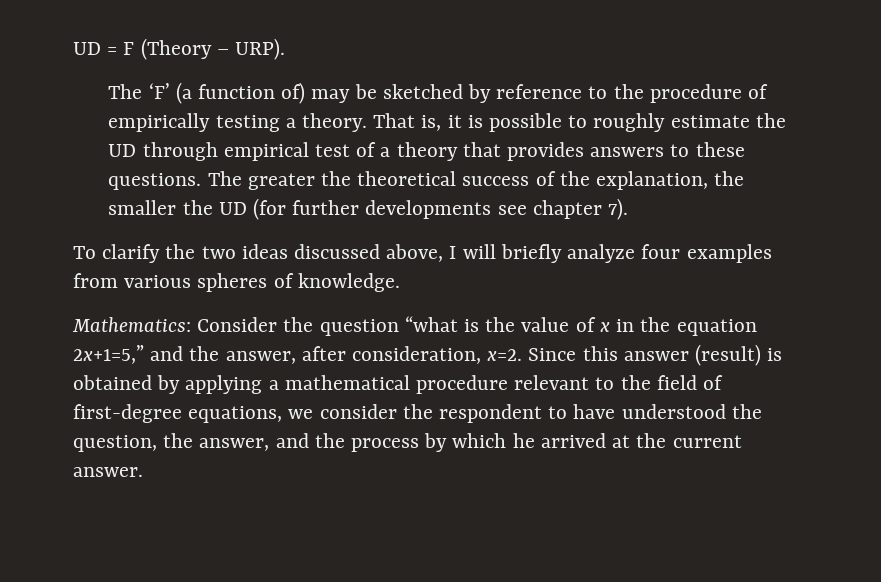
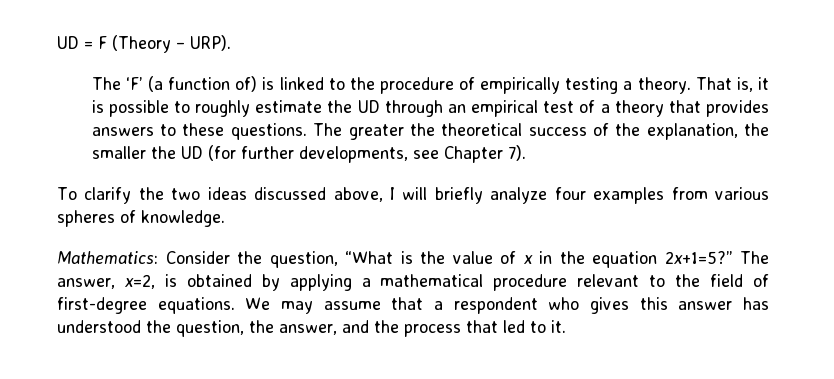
[311,84,583,103] may be sketched by reference -> [262,77,324,90] is linked
(218, 151) none -> [447,104,466,113] an
[365,200,602,219] developments see chapter -> [298,146,503,163] developments, see Chapter
[319,316,458,336] question “what -> [269,251,393,268] question, “What
[73,344,762,366] 2x+1=5,” and the answer, after consideration, x=2. Since this answer (result) -> [664,251,769,264] [57,274,155,289] 2x+1=5?” The answer, x=2,
[188,404,616,423] equations, we consider the respondent to have -> [157,297,769,314] equations. We may assume that a respondent who gives this answer has
[424,433,742,452] [73,467,143,477] by which he arrived at the current answer. -> [466,320,566,333] that led to it.

